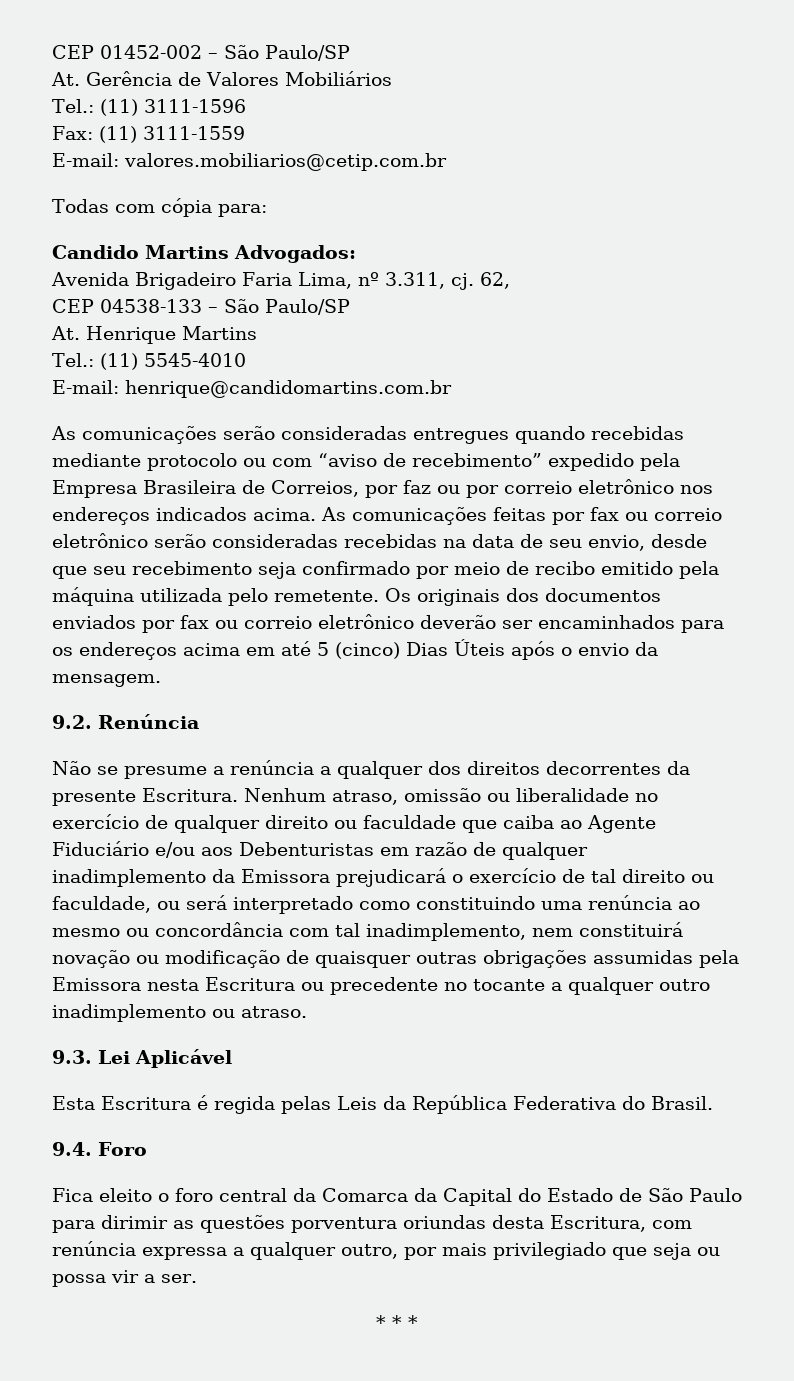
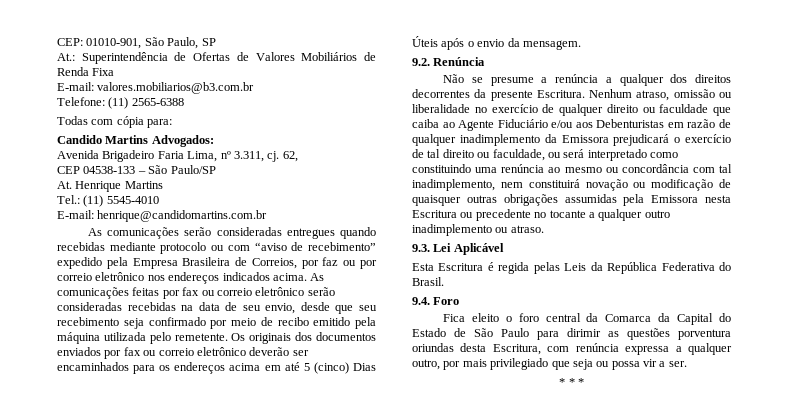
[52,45,350,61] [51,71,392,86] [52,99,246,116] [52,126,245,143] [52,153,447,171] CEP 01452-002 – São Paulo/SP // At. Gerência de Valores Mobiliários // Tel.: (11) 3111-1596 // Fax: (11) 3111-1559 // E-mail: valores.mobiliarios@cetip.com.br -> [57,37,216,49] [57,52,377,64] [57,67,115,76] [57,82,255,94] [57,97,184,109] CEP: 01010-901, São Paulo, SP // At.: Superintendência de Ofertas de Valores Mobiliários de Renda Fixa // E-mail: valores.mobiliarios@b3.com.br // Telefone: (11) 2565-6388

